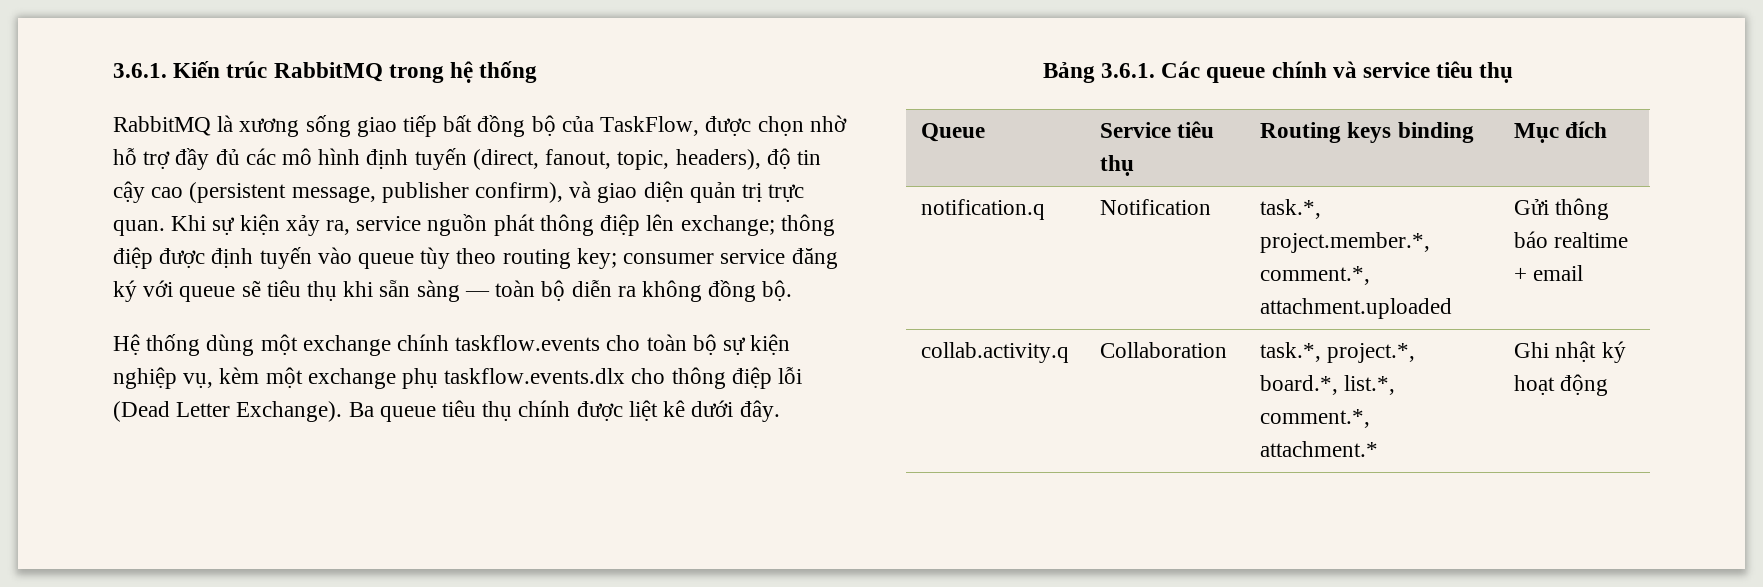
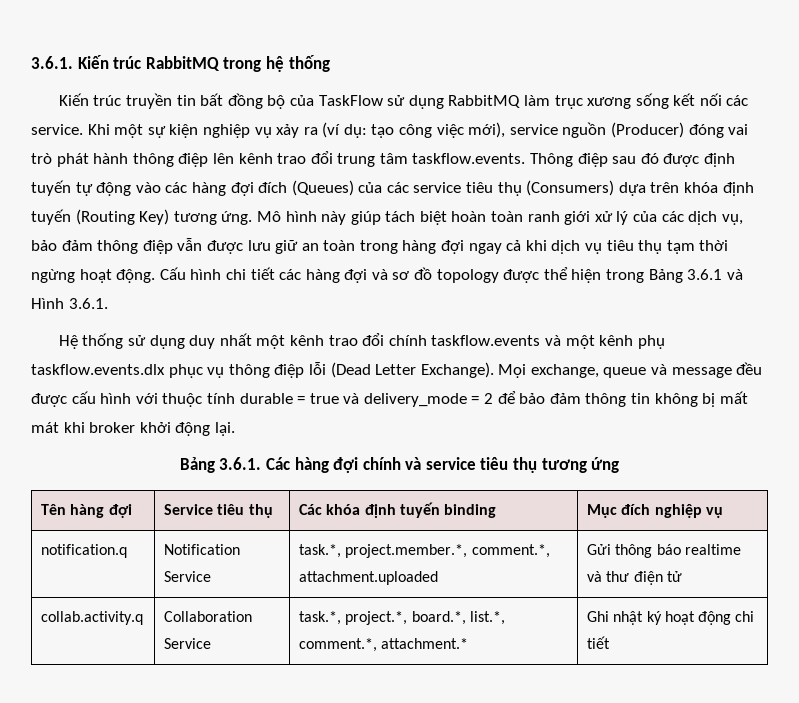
[113,115,847,137] [113,148,821,170] [113,181,805,203] [113,214,835,236] [113,247,838,269] [113,280,793,302] [113,334,791,356] [113,367,666,389] RabbitMQ là xương sống giao tiếp bất đồng bộ của TaskFlow, được chọn nhờ hỗ trợ đầy đủ các mô hình định tuyến (direct, fanout, topic, headers), độ tin cậy cao (persistent message, publisher confirm), và giao diện quản trị trực quan. Khi sự kiện xảy ra, service nguồn phát thông điệp lên exchange; thông điệp được định tuyến vào queue tùy theo routing key; consumer service đăng ký với queue sẽ tiêu thụ khi sẵn sàng — toàn bộ diễn ra không đồng bộ. // Hệ thống dùng một exchange chính taskflow.events cho toàn bộ sự kiện nghiệp vụ, kèm một exchange phụ taskflow.events.dlx cho -> [58,93,749,109] [31,122,749,138] [31,151,736,167] [31,180,754,196] [31,209,743,225] [31,238,729,254] [31,267,743,283] [31,298,108,309] [58,333,665,349] [31,364,225,378] Kiến trúc truyền tin bất đồng bộ của TaskFlow sử dụng RabbitMQ làm trục xương sống kết nối các service. Khi một sự kiện nghiệp vụ xảy ra (ví dụ: tạo công việc mới), service nguồn (Producer) đóng vai trò phát hành thông điệp lên kênh trao đổi trung tâm taskflow.events. Thông điệp sau đó được định tuyến tự động vào các hàng đợi đích (Queues) của các service tiêu thụ (Consumers) dựa trên khóa định tuyến (Routing Key) tương ứng. Mô hình này giúp tách biệt hoàn toàn ranh giới xử lý của các dịch vụ, bảo đảm thông điệp vẫn được lưu giữ an toàn trong hàng đợi ngay cả khi dịch vụ tiêu thụ tạm thời ngừng hoạt động. Cấu hình chi tiết các hàng đợi và sơ đồ topology được thể hiện trong Bảng 3.6.1 và Hình 3.6.1. // Hệ thống sử dụng duy nhất một kênh trao đổi chính taskflow.events và một kênh phụ taskflow.events.dlx phục vụ
[348,400,780,422] Ba queue tiêu thụ chính được liệt kê dưới đây. -> [498,362,763,378] [31,391,748,407] [31,422,235,436] Mọi exchange, queue và message đều được cấu hình với thuộc tính durable = true và delivery_mode = 2 để bảo đảm thông tin không bị mất mát khi broker khởi động lại.
[1206,67,1266,83] queue -> [294,457,359,473] hàng đợi
[921,123,986,142] // Queue -> [541,457,620,473] [41,504,132,518] tương ứng // Tên hàng đợi
[1260,122,1392,143] Routing keys -> [299,502,440,518] Các khóa định tuyến
(1608, 129) none -> [654,504,723,518] nghiệp vụ
(1212, 207) none -> [164,571,212,582] Service
[1514,265,1584,281] + email -> [587,571,682,585] và thư điện tử
(1228, 350) none -> [164,638,212,649] Service
(1609, 385) none -> [735,611,755,622] [587,636,611,649] chi tiết

